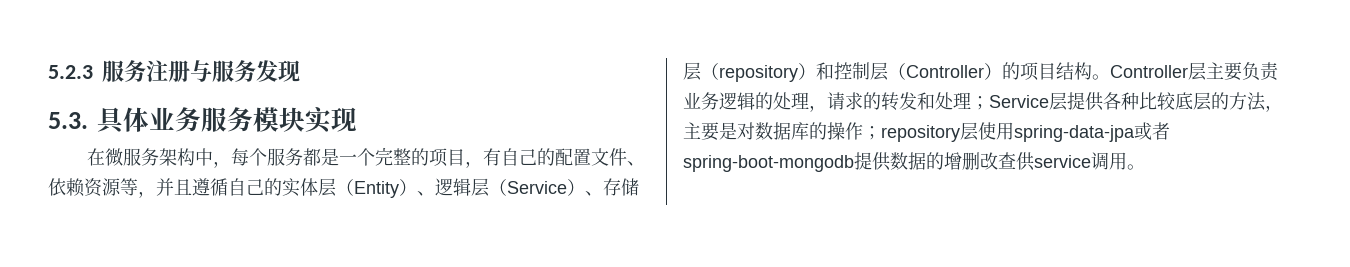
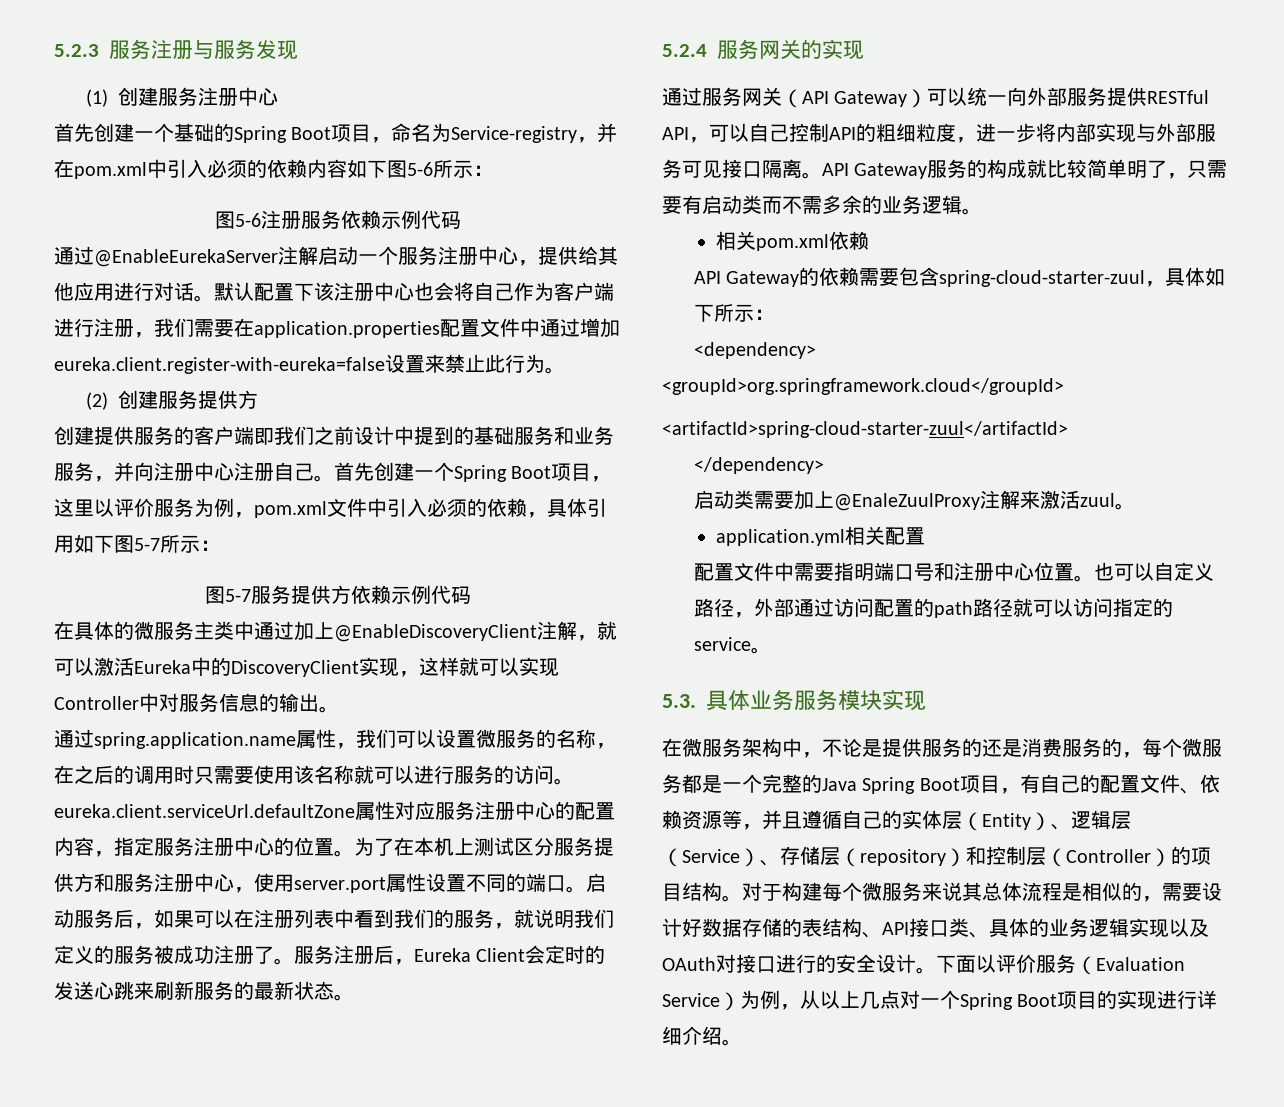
(300, 71) none -> [85,87,278,107] [54,123,618,143] [54,159,493,179] [215,210,461,229] [54,246,618,267] [54,282,614,302] [54,318,620,338] [54,354,565,374] [85,390,258,410] [54,426,614,445] [54,462,612,482] [54,498,607,518] [54,534,220,553] [205,585,471,604] [54,621,617,642] [54,657,559,677] [54,693,339,713] [54,729,616,749] [54,765,574,785] [54,801,615,820] [54,837,614,857] [54,873,606,893] [54,909,614,929] [54,945,606,965] [54,981,354,1001] [662,39,864,60] [662,87,1210,108] [662,123,1216,143] [662,159,1228,179] [662,195,982,215] [715,231,869,251] [693,267,1226,287] [693,304,774,322] [693,342,816,359] [662,378,1064,395] [662,421,1068,438] [693,457,824,474] [693,490,1135,511] [715,526,925,546] [693,562,1214,582] [693,598,1173,618] [693,637,771,654] // (1)创建服务注册中心 // 首先创建一个基础的Spring Boot项目，命名为Service-registry，并在pom.xml中引入必须的依赖内容如下图5-6所示： // 图5-6注册服务依赖示例代码 // 通过@EnableEurekaServer注解启动一个服务注册中心，提供给其他应用进行对话。默认配置下该注册中心也会将自己作为客户端进行注册，我们需要在application.properties配置文件中通过增加eureka.client.register-with-eureka=false设置来禁止此行为。 // (2)创建服务提供方 // 创建提供服务的客户端即我们之前设计中提到的基础服务和业务服务，并向注册中心注册自己。首先创建一个Spring Boot项目，这里以评价服务为例，pom.xml文件中引入必须的依赖，具体引用如下图5-7所示： // 图5-7服务提供方依赖示例代码 // 在具体的微服务主类中通过加上@EnableDiscoveryClient注解，就可以激活Eureka中的DiscoveryClient实现，这样就可以实现Controller中对服务信息的输出。 // 通过spring.application.name属性，我们可以设置微服务的名称，在之后的调用时只需要使用该名称就可以进行服务的访问。eureka.client.serviceUrl.defaultZone属性对应服务注册中心的配置内容，指定服务注册中心的位置。为了在本机上测试区分服务提供方和服务注册中心，使用server.port属性设置不同的端口。启动服务后，如果可以在注册列表中看到我们的服务，就说明我们定义的服务被成功注册了。服务注册后，Eureka Client会定时的发送心跳来刷新服务的最新状态。 // 5.2.4服务网关的实现 // 通过服务网关（API Gateway）可以统一向外部服务提供RESTful API，可以自己控制API的粗细粒度，进一步将内部实现与外部服务可见接口隔离。API Gateway服务的构成就比较简单明了，只需要有启动类而不需多余的业务逻辑。 // 相关pom.xml依赖 // API Gateway的依赖需要包含spring-cloud-starter-zuul，具体如下所示： // <dependency> // <groupId>org.springframework.cloud</groupId> // <artifactId>spring-cloud-starter-zuul</artifactId> // </dependency> // 启动类需要加上@EnaleZuulProxy注解来激活zuul。 // application.yml相关配置 // 配置文件中需要指明端口号和注册中心位置。也可以自定义路径，外部通过访问配置的path路径就可以访问指定的service。
[231,148,268,166] 每个 -> [822,738,1202,758] 不论是提供服务的还是消费服务的，每个微
(430, 157) none -> [822,777,960,794] Java Spring Boot
[1110,62,1279,81] [683,92,1283,112] [683,122,1170,142] [683,152,1127,172] Controller层主要负责业务逻辑的处理，请求的转发和处理；Service层提供各种比较底层的方法，主要是对数据库的操作；repository层使用spring-data-jpa或者spring-boot-mongodb提供数据的增删改查供service调用 -> [742,882,1222,902] [662,918,1209,938] [662,954,1185,975] [662,990,1218,1011] [662,1026,722,1045] 对于构建每个微服务来说其总体流程是相似的，需要设计好数据存储的表结构、API接口类、具体的业务逻辑实现以及OAuth对接口进行的安全设计。下面以评价服务（Evaluation Service）为例，从以上几点对一个Spring Boot项目的实现进行详细介绍

